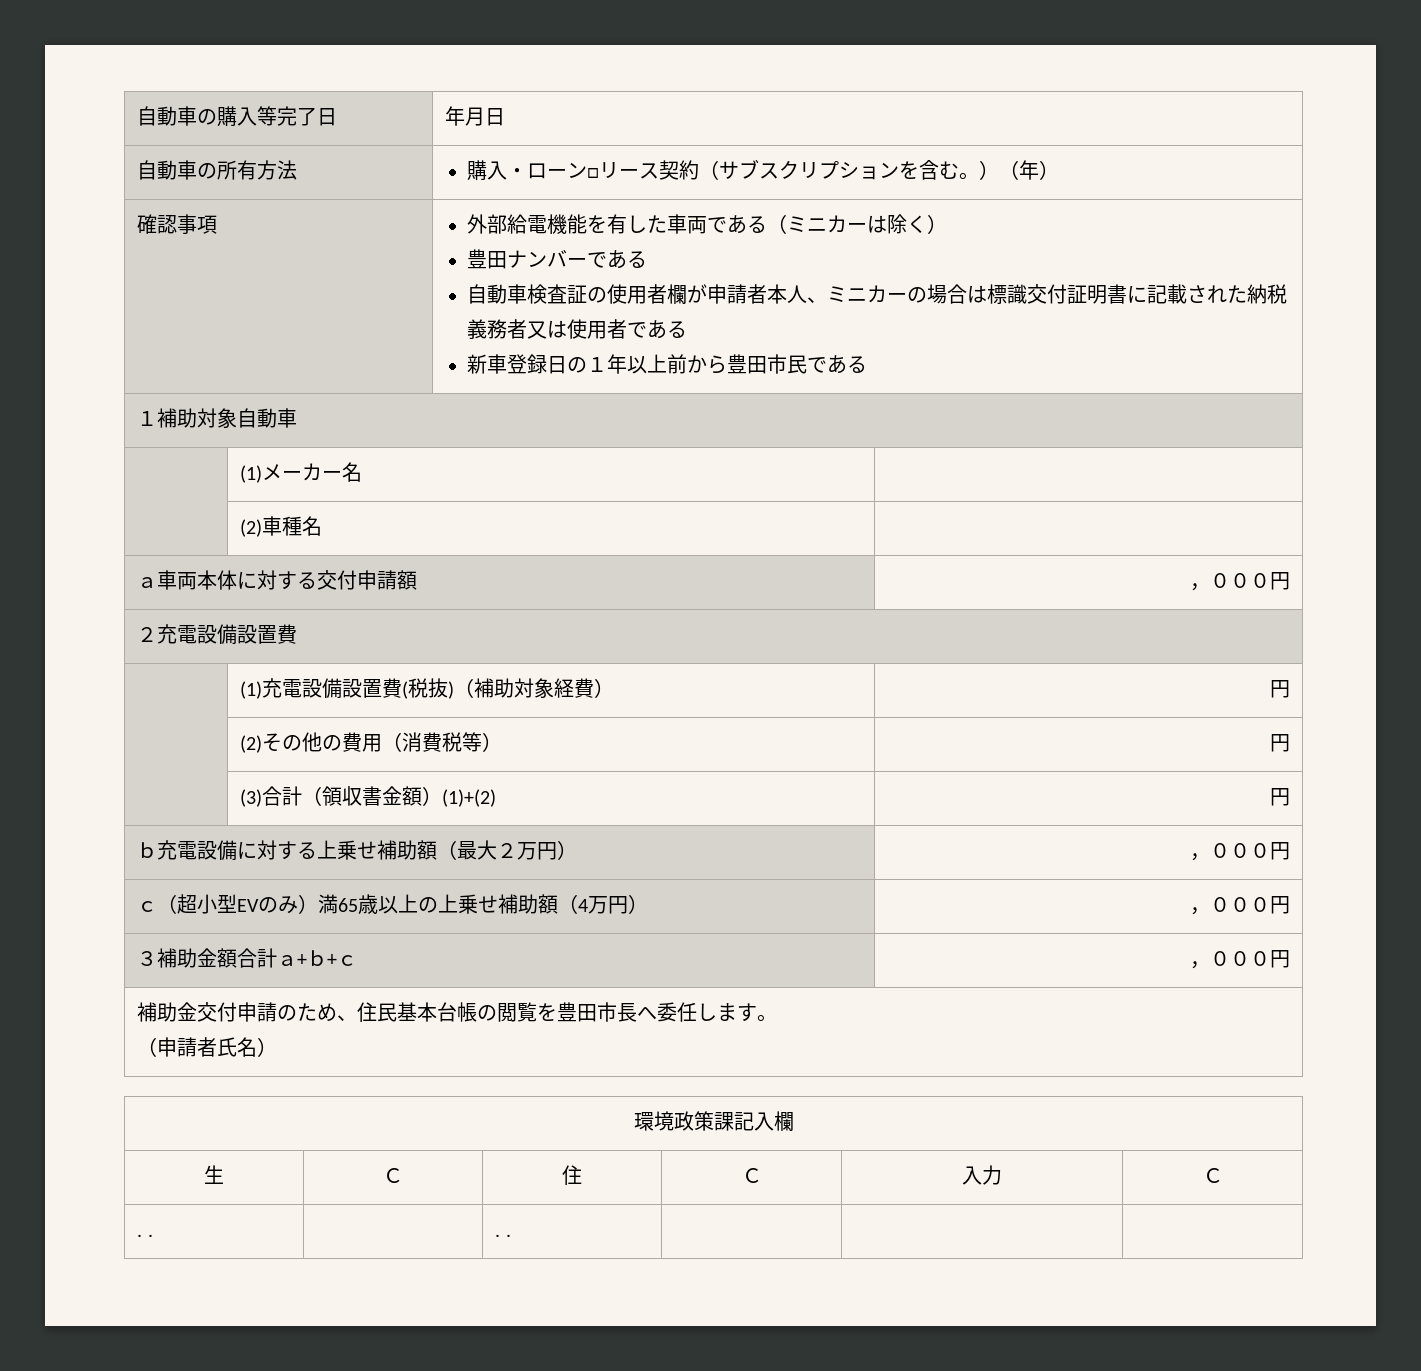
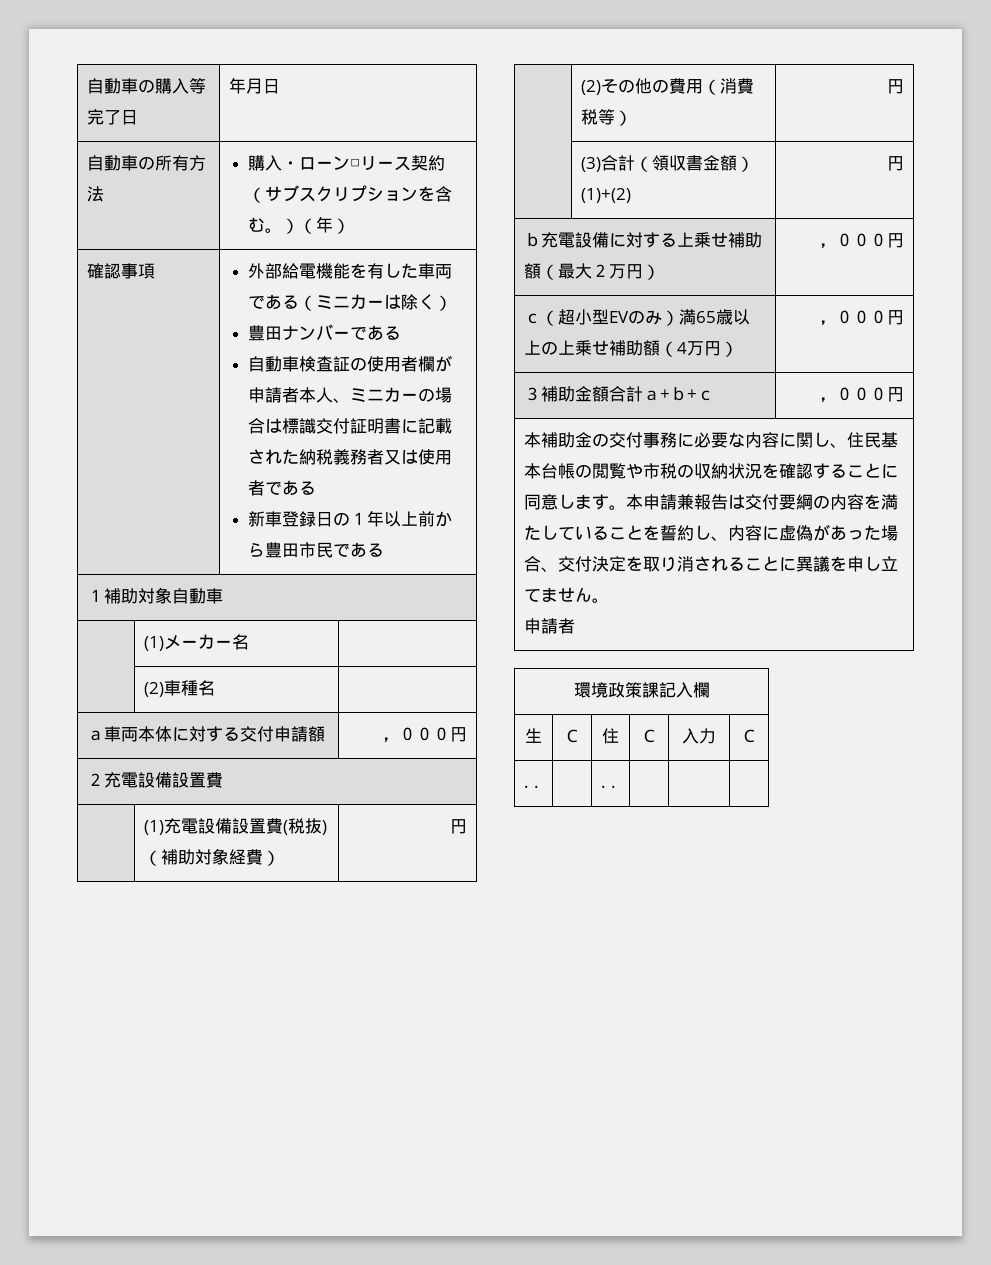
[137,1002,338,1022] 補助金交付申請のため -> [524,432,831,448] 本補助金の交付事務に必要な内容に関し
[537,1002,778,1022] [137,1037,278,1057] を豊田市長へ委任します。 // （申請者氏名） -> [626,463,899,479] [524,494,899,510] [524,524,899,541] [524,556,899,572] [524,587,610,603] [524,618,576,634] や市税の収納状況を確認することに同意します。本申請兼報告は交付要綱の内容を満たしていることを誓約し、内容に虚偽があった場合、交付決定を取り消されることに異議を申し立てません。 // 申請者

